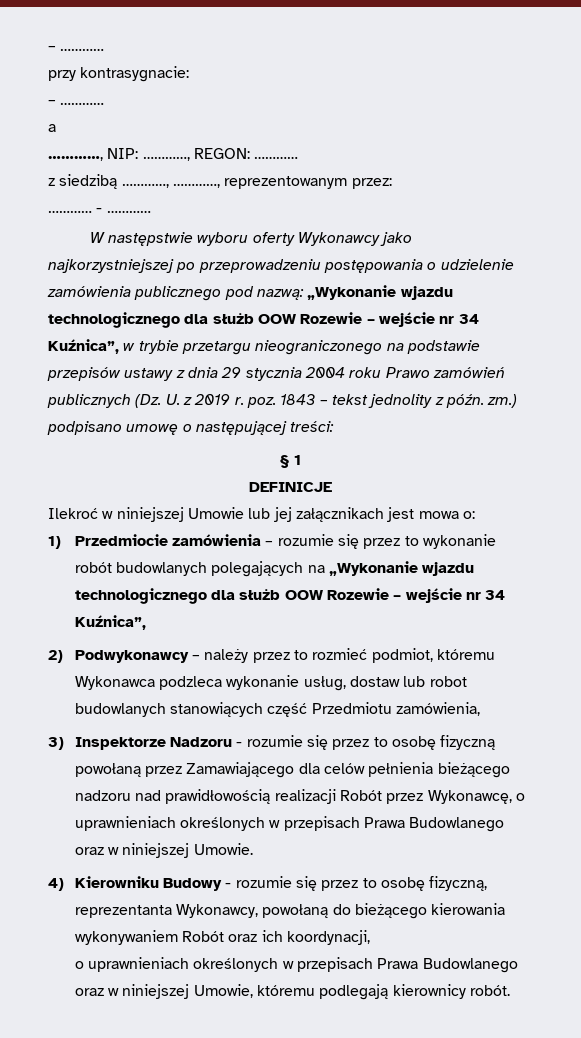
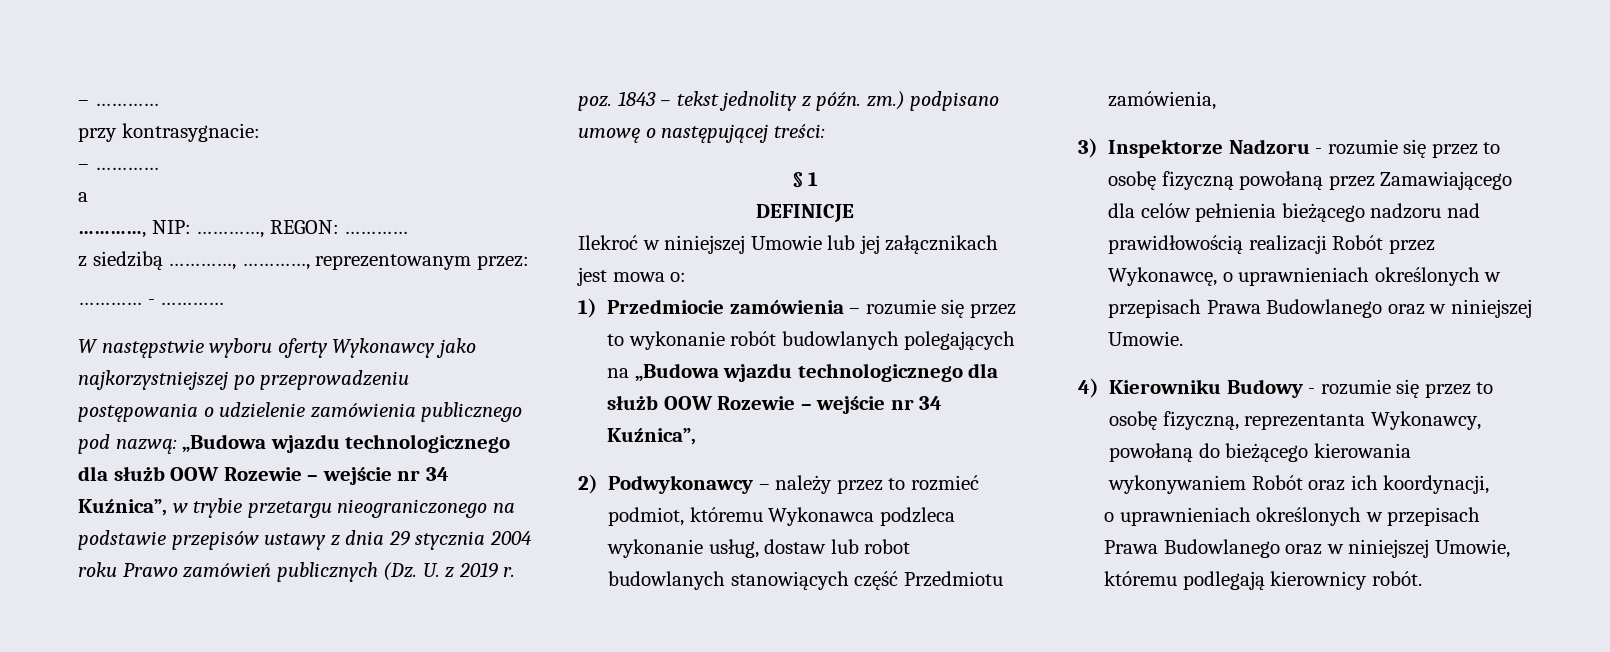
[307,285,397,300] „Wykonanie -> [182,434,267,453] „Budowa
[328,561,418,576] „Wykonanie -> [634,363,719,382] „Budowa

